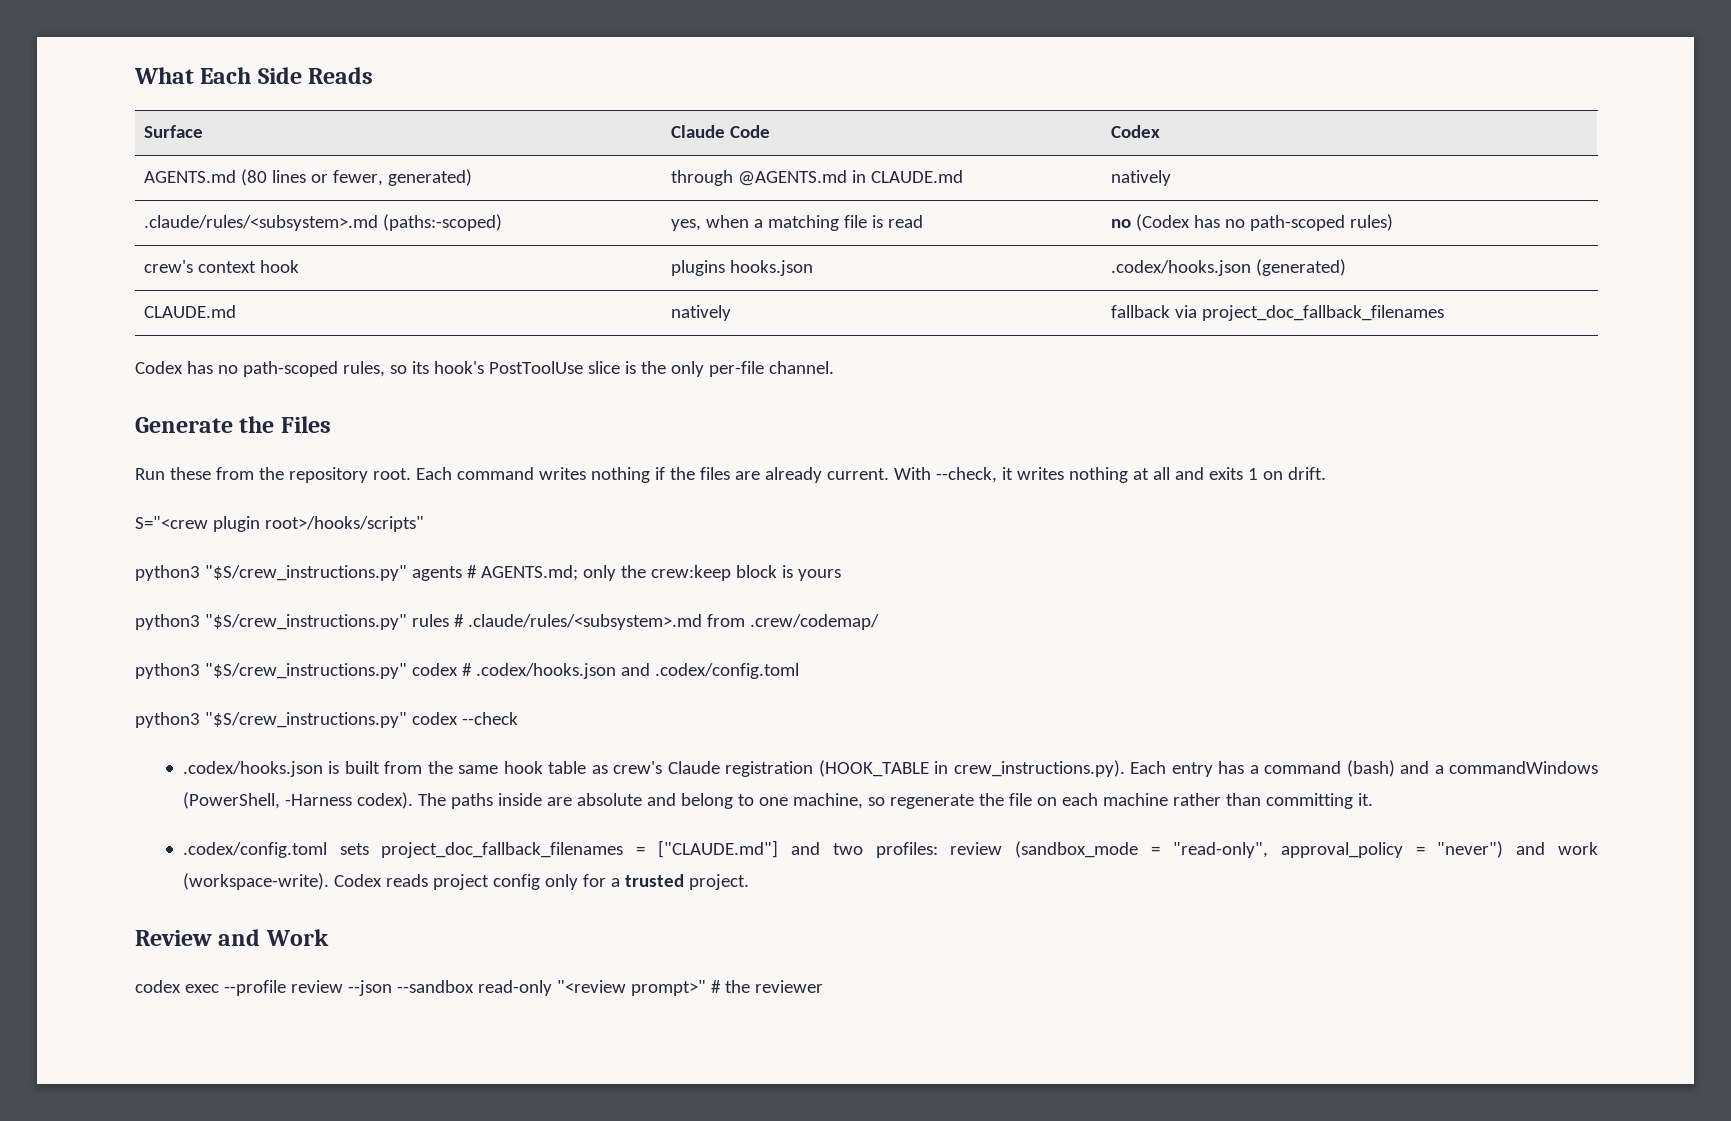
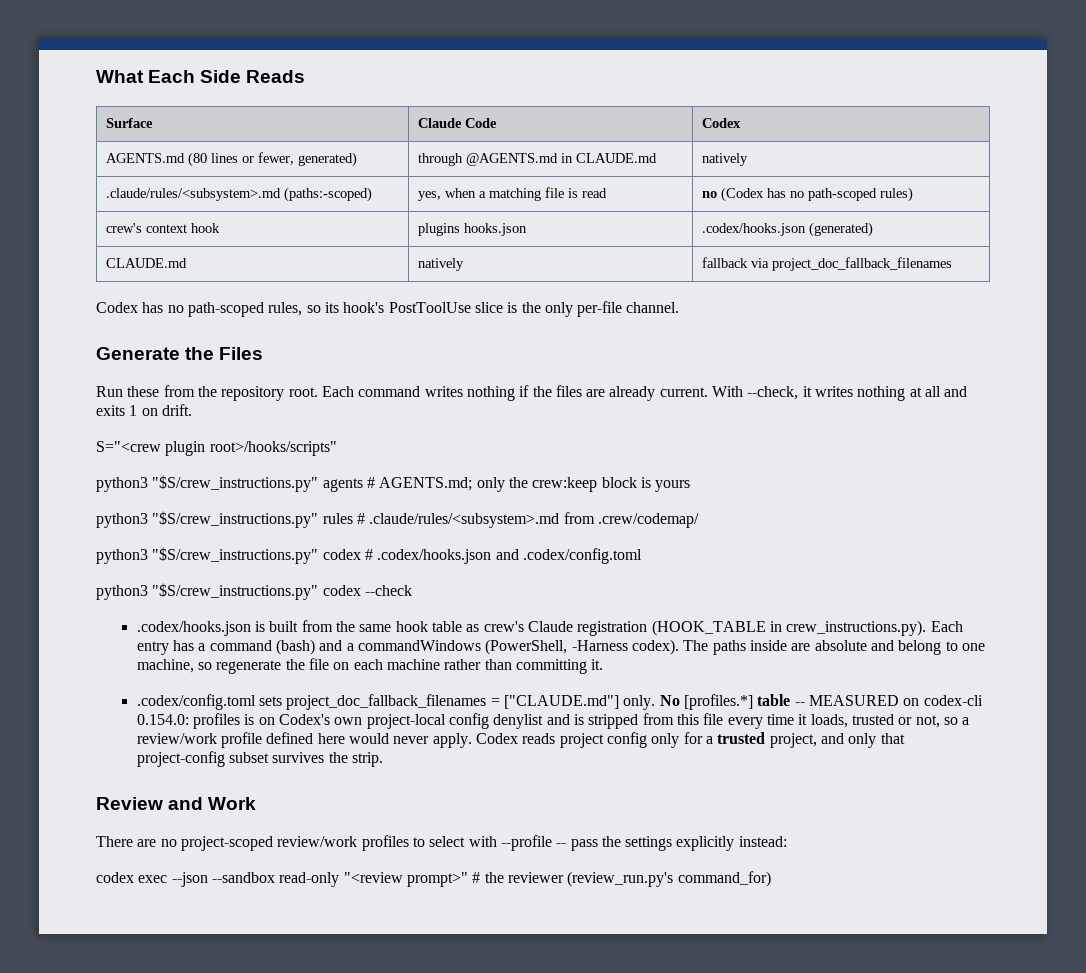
[790,841,1598,858] [182,873,329,890] and two profiles: review (sandbox_mode = "read-only", approval_policy = "never") and work (workspace-write). -> [623,694,983,710] [136,713,970,729] [136,732,472,748] only. No [profiles.*] table -- MEASURED on codex-cli 0.154.0: profiles is on Codex's own project-local config denylist and is stripped from this file every time it loads, trusted or not, so a review/work profile defined here would never apply.
[688,874,749,890] [135,929,329,946] project. // Review and Work -> [769,733,905,748] [136,751,384,767] [96,797,257,810] [96,835,787,851] project, and only that project-config subset survives the strip. // Review and Work // There are no project-scoped review/work profiles to select with --profile -- pass the settings explicitly instead:
[223,980,343,996] --profile review -> (168, 879) none
(823, 986) none -> [567,871,771,887] (review_run.py's command_for)

